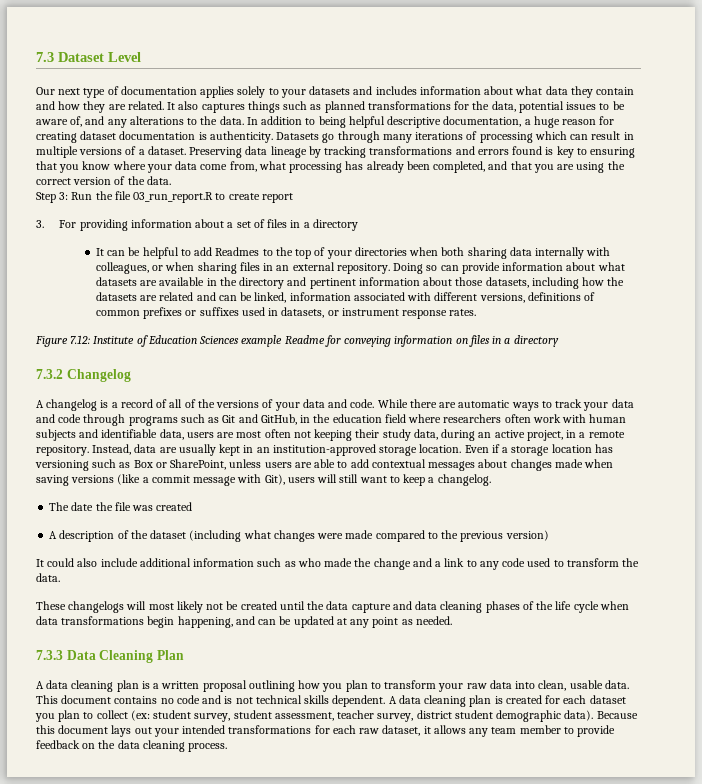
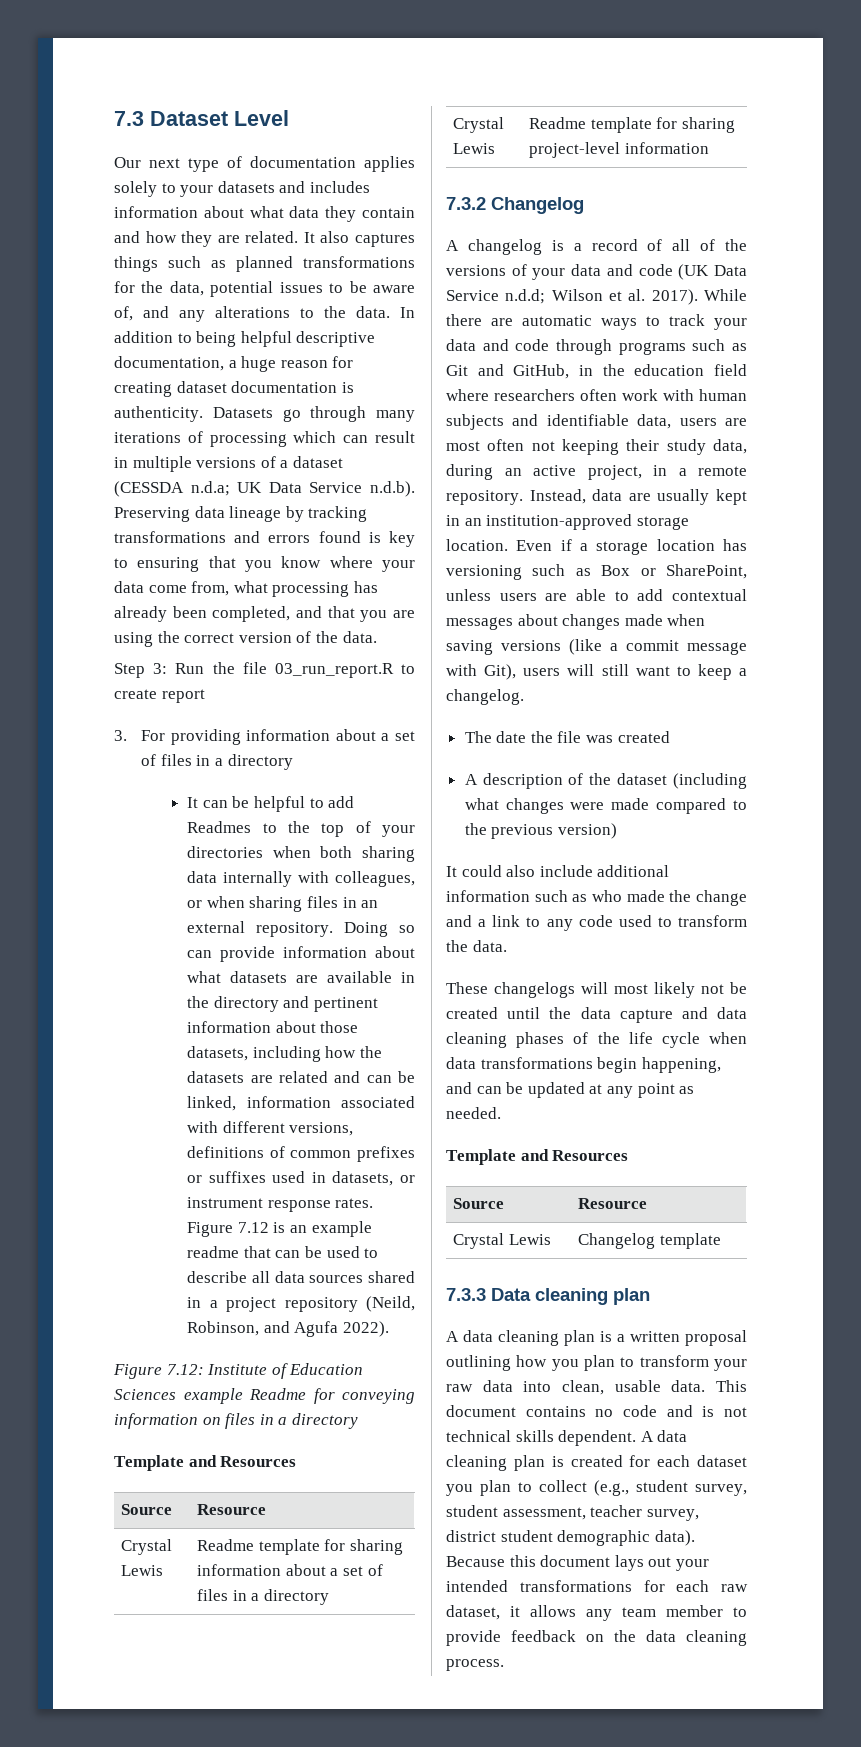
[147,146,186,155] dataset. -> [292,456,343,468] [114,481,415,497] dataset (CESSDA n.d.a; UK Data Service n.d.b).
(477, 312) none -> [187,1221,372,1237] [187,1246,379,1258] [187,1271,415,1283] [187,1296,415,1312] [187,1321,389,1337] Figure 7.12 is an example readme that can be used to describe all data sources shared in a project repository (Neild, Robinson, and Agufa 2022).
(559, 341) none -> [114,1455,297,1471] [121,1504,173,1515] [197,1504,267,1515] [121,1539,173,1555] [121,1565,164,1576] [197,1539,404,1555] [197,1564,383,1576] [197,1589,330,1605] [453,117,505,133] [453,143,496,154] [529,117,736,133] [529,142,709,158] // Template and Resources // Source | Resource // Crystal Lewis | Readme template for sharing information about a set of files in a directory // Crystal Lewis | Readme template for sharing project-level information
[350,399,375,408] code. -> [638,264,747,280] [446,289,698,305] code (UK Data Service n.d.d; Wilson et al. 2017).
(452, 620) none -> [446,1149,629,1165] [453,1198,505,1209] [578,1198,648,1209] [453,1233,551,1249] [578,1233,721,1249] // Template and Resources // Source | Resource // Crystal Lewis | Changelog template
[99,650,184,663] Cleaning Plan -> [535,1288,650,1305] cleaning plan
[130,710,150,721] (ex: -> [594,1480,629,1496] (e.g.,

